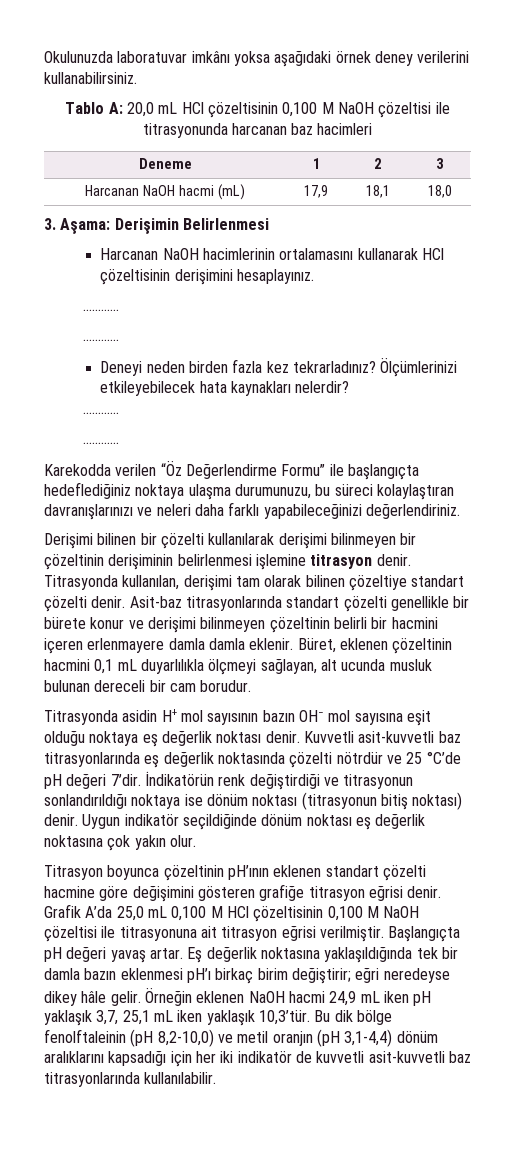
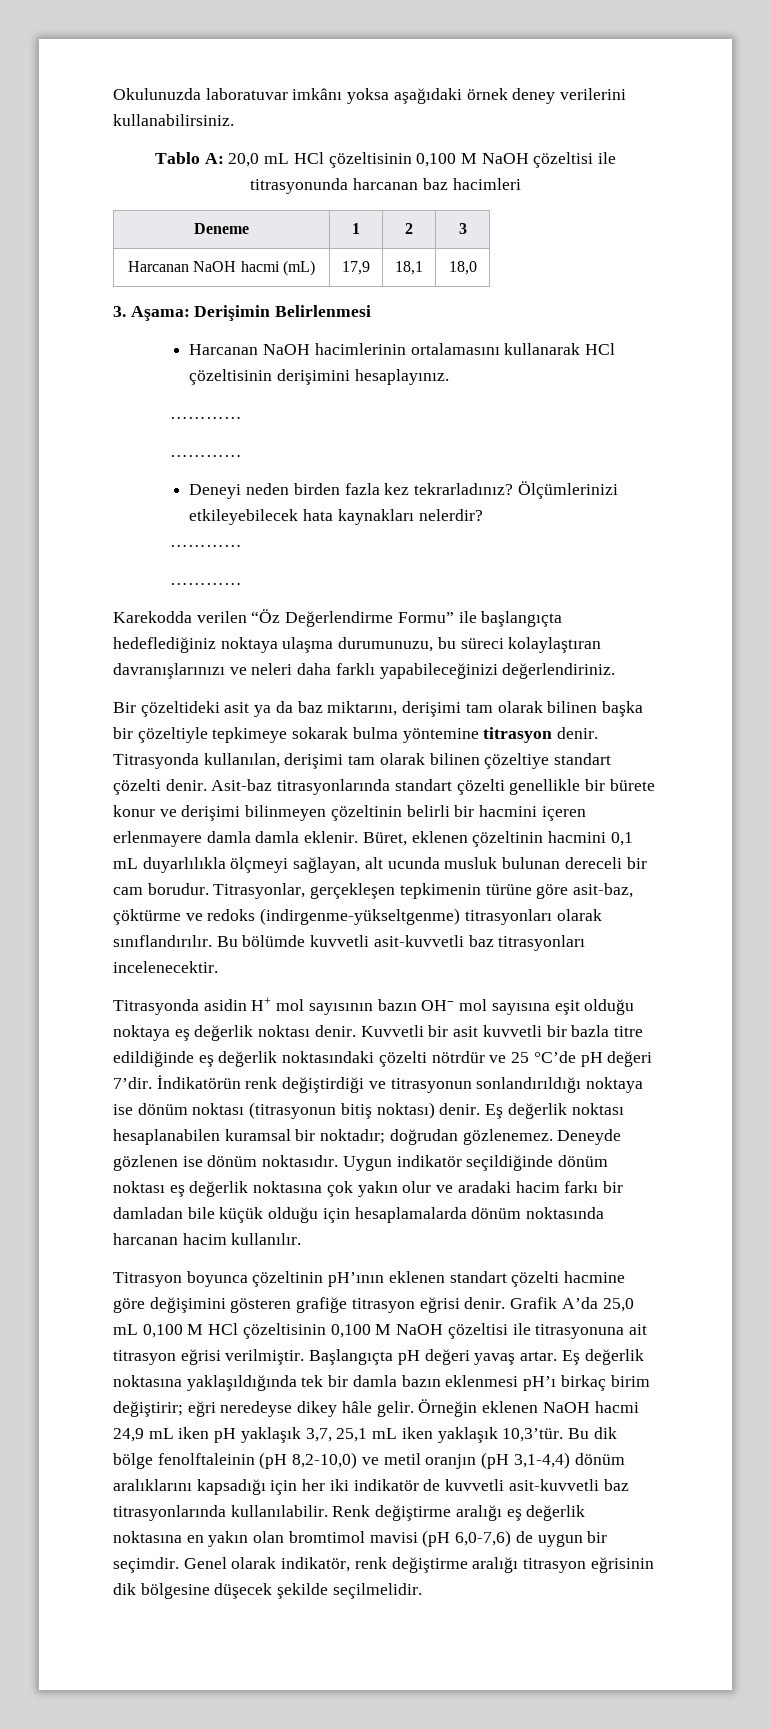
[44,533,417,549] [44,554,306,570] Derişimi bilinen bir çözelti kullanılarak derişimi bilinmeyen bir çözeltinin derişiminin belirlenmesi işlemine -> [113,701,643,717] [113,727,479,743] Bir çözeltideki asit ya da baz miktarını, derişimi tam olarak bilinen başka bir çözeltiyle tepkimeye sokarak bulma yöntemine
(252, 686) none -> [213,883,634,899] [113,908,602,925] [113,935,586,951] [113,961,218,973] Titrasyonlar, gerçekleşen tepkimenin türüne göre asit-baz, çöktürme ve redoks (indirgenme-yükseltgenme) titrasyonları olarak sınıflandırılır. Bu bölümde kuvvetli asit-kuvvetli baz titrasyonları incelenecektir.
[358,731,461,743] [44,751,285,768] asit-kuvvetli baz titrasyonlarında eş değerlik noktasında -> [428,1025,643,1037] [113,1051,375,1067] bir asit kuvvetli bir bazla titre edildiğinde eş değerlik noktasındaki
(78, 820) none -> [485,1103,624,1119] [113,1129,622,1145] [113,1155,339,1171] Eş değerlik noktası hesaplanabilen kuramsal bir noktadır; doğrudan gözlenemez. Deneyde gözlenen ise dönüm noktasıdır.
[169,835,196,847] olur. -> [402,1181,623,1193] [113,1207,605,1223] [113,1233,302,1245] olur ve aradaki hacim farkı bir damladan bile küçük olduğu için hesaplamalarda dönüm noktasında harcanan hacim kullanılır.
(217, 1078) none -> [332,1505,586,1521] [113,1530,608,1547] [113,1557,654,1573] [113,1583,422,1599] Renk değiştirme aralığı eş değerlik noktasına en yakın olan bromtimol mavisi (pH 6,0-7,6) de uygun bir seçimdir. Genel olarak indikatör, renk değiştirme aralığı titrasyon eğrisinin dik bölgesine düşecek şekilde seçilmelidir.

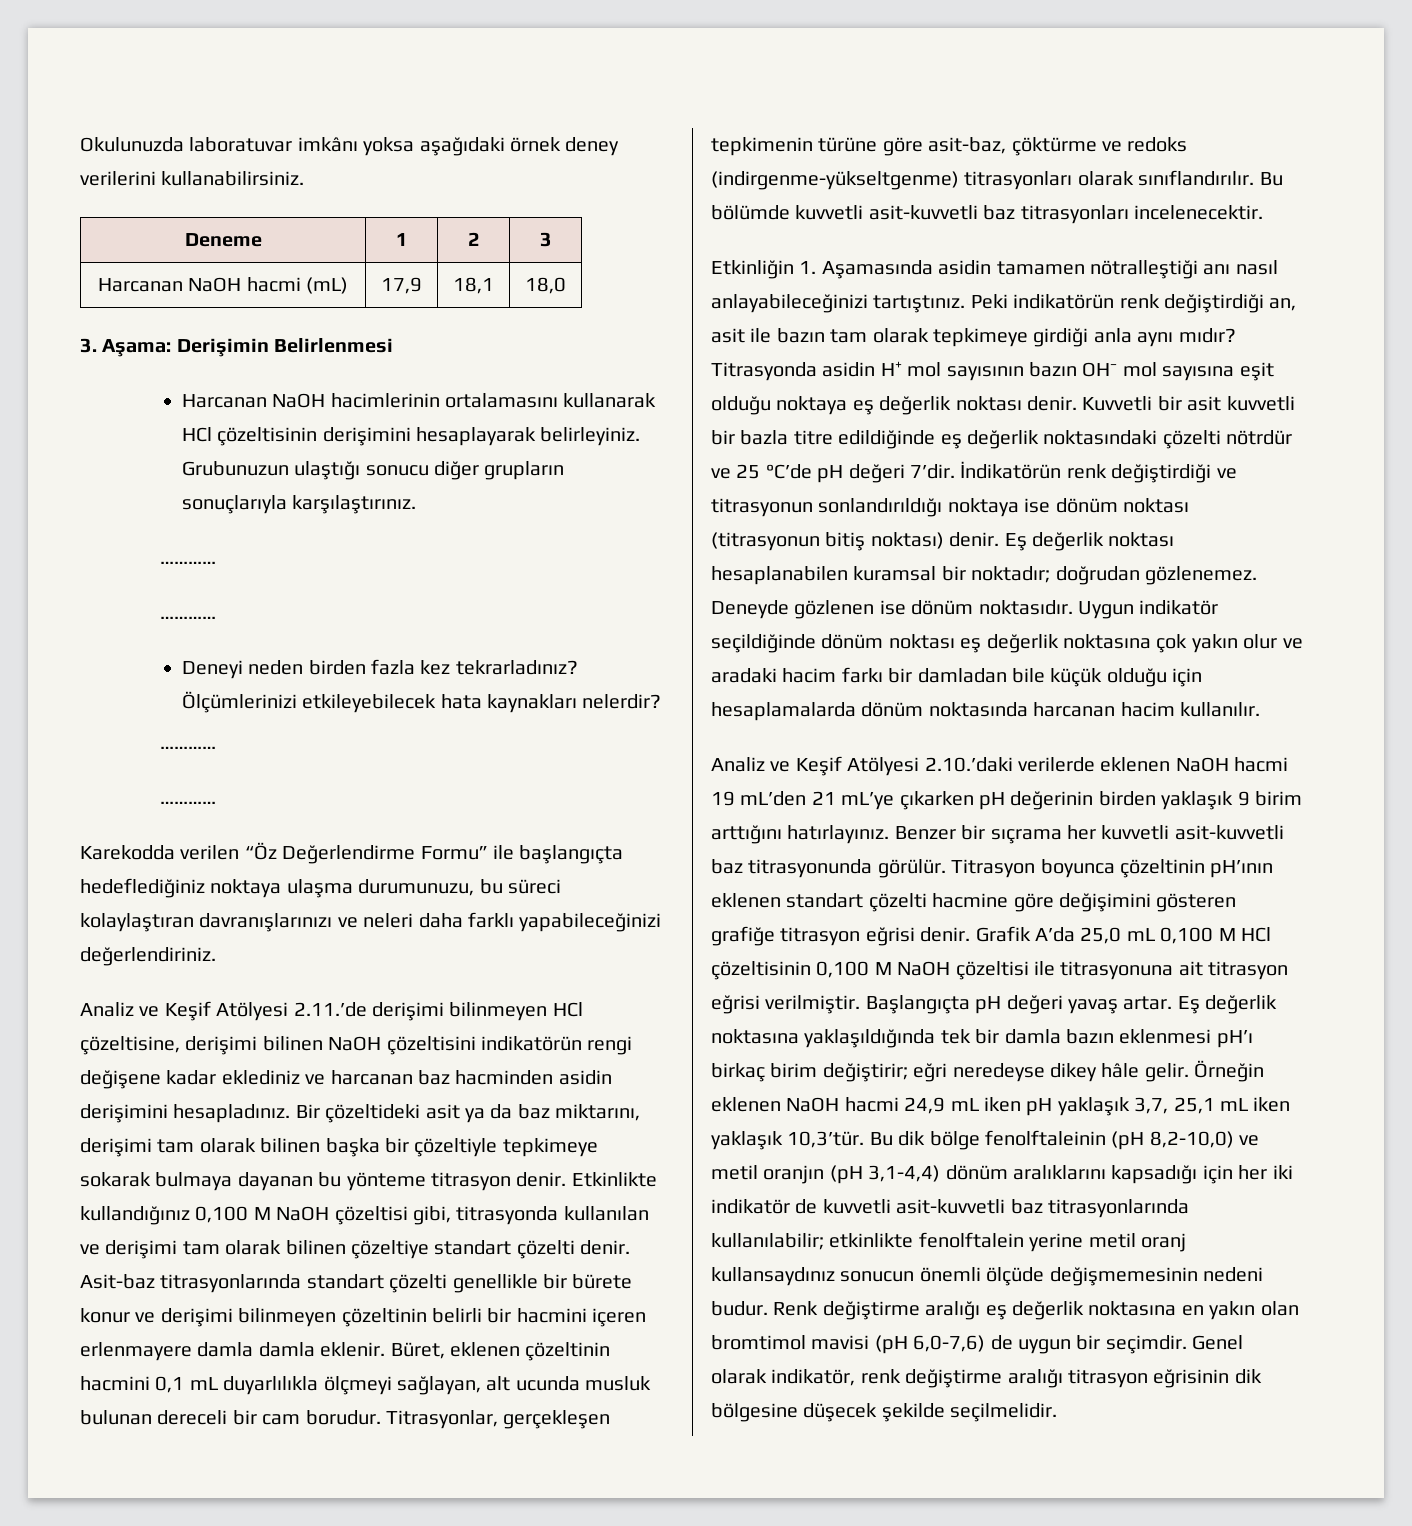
[154,152,617,168] [250,178,521,194] // Tablo A: 20,0 mL HCl çözeltisinin 0,100 M NaOH çözeltisi ile titrasyonunda harcanan baz hacimleri -> (305, 178) none
[354,369,449,385] hesaplayınız. -> [415,427,641,446] [181,461,565,480] [181,495,417,514] hesaplayarak belirleyiniz. Grubunuzun ulaştığı sonucu diğer grupların sonuçlarıyla karşılaştırınız.
(616, 671) none -> [80,1001,583,1021] [80,1036,633,1055] [80,1070,612,1089] [80,1104,291,1123] Analiz ve Keşif Atölyesi 2.11.’de derişimi bilinmeyen HCl çözeltisine, derişimi bilinen NaOH çözeltisini indikatörün rengi değişene kadar eklediniz ve harcanan baz hacminden asidin derişimini hesapladınız.
[352,727,599,743] [113,753,280,769] bulma yöntemine titrasyon denir. Titrasyonda kullanılan, -> [155,1172,657,1191] [80,1206,649,1225] [80,1244,100,1255] bulmaya dayanan bu yönteme titrasyon denir. Etkinlikte kullandığınız 0,100 M NaOH çözeltisi gibi, titrasyonda kullanılan ve
(218, 967) none -> [711,260,1278,279] [711,294,1297,313] [711,328,1236,347] Etkinliğin 1. Aşamasında asidin tamamen nötralleştiği anı nasıl anlayabileceğinizi tartıştınız. Peki indikatörün renk değiştirdiği an, asit ile bazın tam olarak tepkimeye girdiği anla aynı mıdır?
(302, 1239) none -> [711,756,1289,776] [711,791,1302,810] [711,825,1284,844] [711,859,946,878] Analiz ve Keşif Atölyesi 2.10.’daki verilerde eklenen NaOH hacmi 19 mL’den 21 mL’ye çıkarken pH değerinin birden yaklaşık 9 birim arttığını hatırlayınız. Benzer bir sıçrama her kuvvetli asit-kuvvetli baz titrasyonunda görülür.
[230,1505,328,1517] kullanılabilir. -> [711,1232,1186,1252] [711,1267,1263,1286] [711,1301,768,1316] kullanılabilir; etkinlikte fenolftalein yerine metil oranj kullansaydınız sonucun önemli ölçüde değişmemesinin nedeni budur.

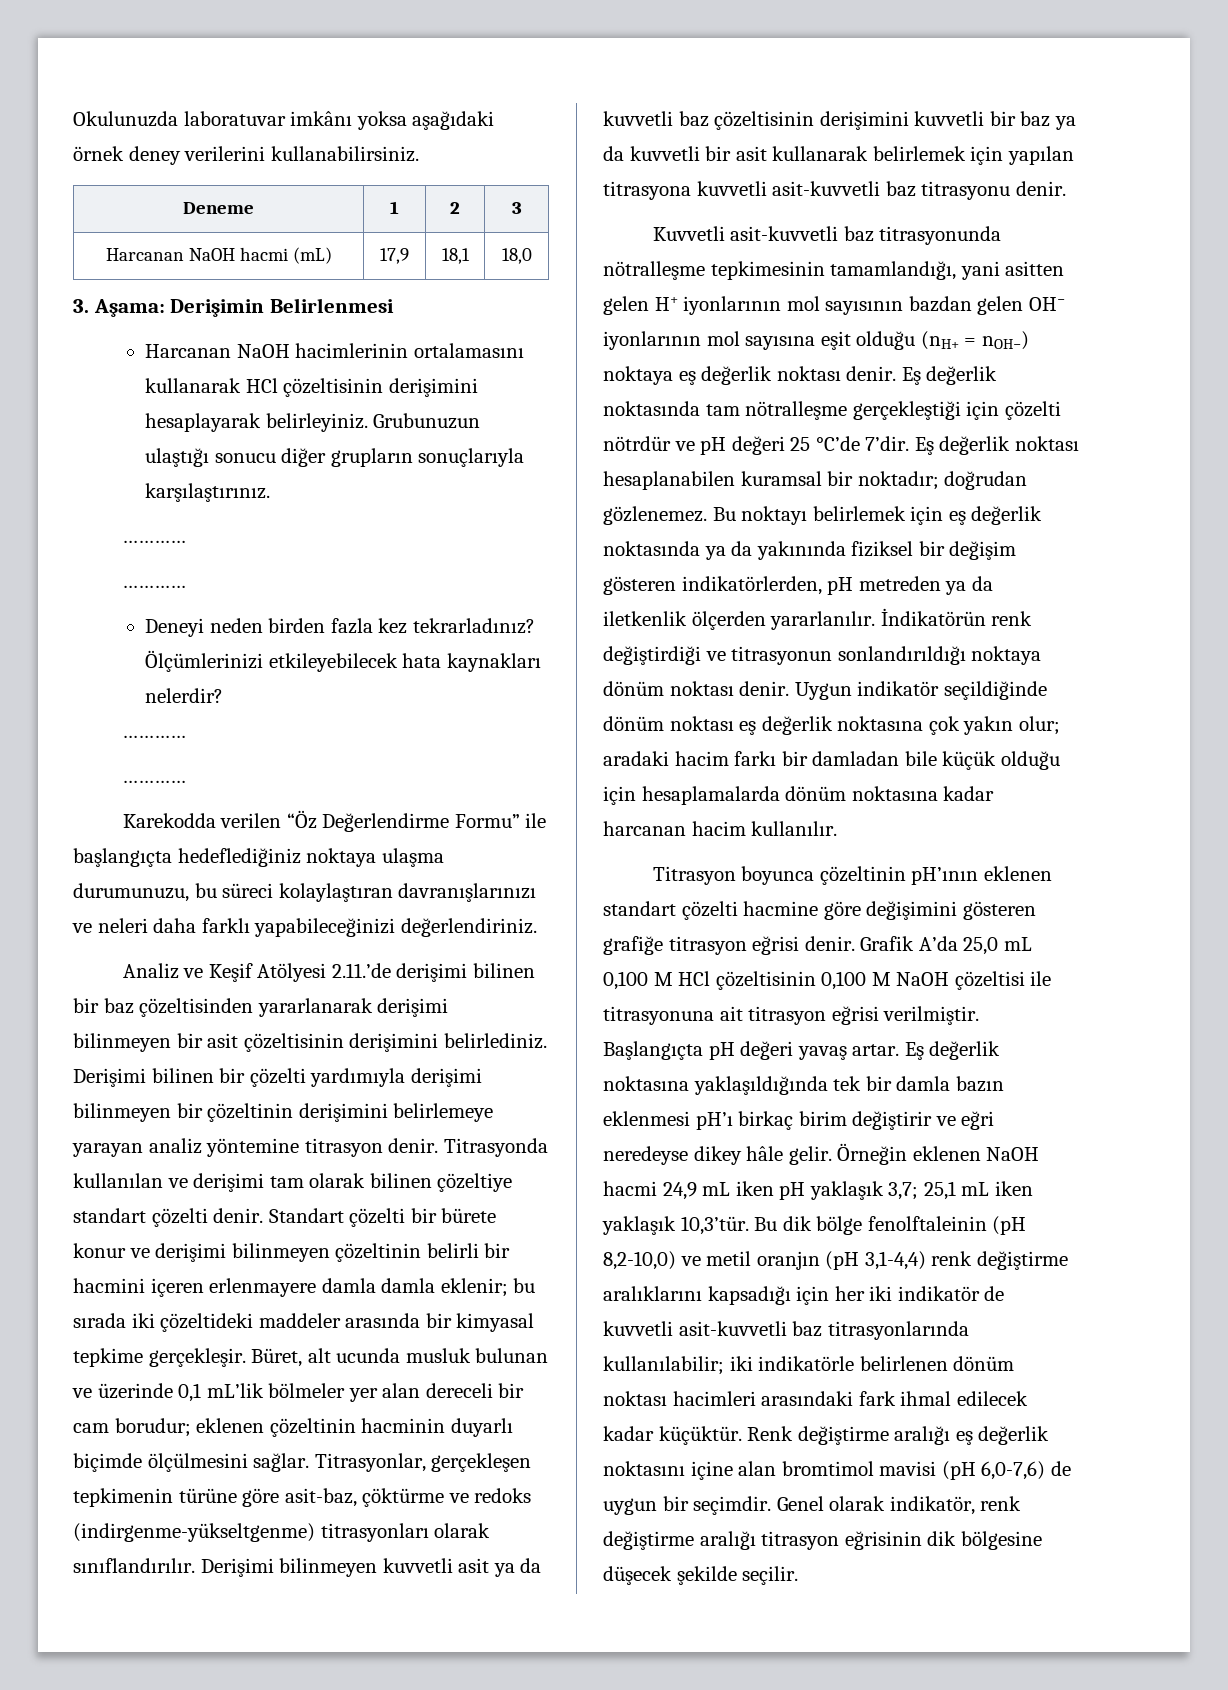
[449,1002,583,1021] [80,1036,633,1055] [80,1070,612,1089] [80,1104,641,1123] [80,1138,598,1157] [80,1172,657,1191] [80,1206,559,1225] bilinmeyen HCl çözeltisine, derişimi bilinen NaOH çözeltisini indikatörün rengi değişene kadar eklediniz ve harcanan baz hacminden asidin derişimini hesapladınız. Bir çözeltideki asit ya da baz miktarını, derişimi tam olarak bilinen başka bir çözeltiyle tepkimeye sokarak bulmaya dayanan bu yönteme titrasyon denir. Etkinlikte kullandığınız 0,100 M NaOH çözeltisi gibi, titrasyonda -> [472,963,535,978] [73,998,449,1017] [73,1033,547,1052] [73,1068,482,1087] [73,1103,494,1122] [72,1138,548,1157] bilinen bir baz çözeltisinden yararlanarak derişimi bilinmeyen bir asit çözeltisinin derişimini belirlediniz. Derişimi bilinen bir çözelti yardımıyla derişimi bilinmeyen bir çözeltinin derişimini belirlemeye yarayan analiz yöntemine titrasyon denir. Titrasyonda
[80,1274,538,1293] Asit-baz titrasyonlarında standart çözelti genellikle -> [268,1208,406,1227] Standart çözelti
[320,1342,611,1361] [80,1376,652,1395] [80,1410,381,1425] eklenir. Büret, eklenen çözeltinin hacmini 0,1 mL duyarlılıkla ölçmeyi sağlayan, alt ucunda musluk bulunan dereceli bir cam borudur. -> [440,1278,536,1297] [73,1313,535,1332] [73,1348,549,1367] [72,1383,525,1402] [73,1418,513,1437] [73,1453,310,1472] eklenir; bu sırada iki çözeltideki maddeler arasında bir kimyasal tepkime gerçekleşir. Büret, alt ucunda musluk bulunan ve üzerinde 0,1 mL’lik bölmeler yer alan dereceli bir cam borudur; eklenen çözeltinin hacminin duyarlı biçimde ölçülmesini sağlar.
[1259,172,1283,186] [711,205,1263,224] [711,260,1278,279] [711,294,1297,313] [711,328,1236,347] [711,361,1118,381] Bu bölümde kuvvetli asit-kuvvetli baz titrasyonları incelenecektir. // Etkinliğin 1. Aşamasında asidin tamamen nötralleştiği anı nasıl anlayabileceğinizi tartıştınız. Peki indikatörün renk değiştirdiği an, asit ile bazın tam olarak tepkimeye girdiği anla aynı mıdır? Titrasyonda asidin H+ mol sayısının bazın OH− -> [200,1558,542,1577] [603,111,1076,130] [603,146,1074,165] [603,181,1066,200] [652,226,1002,245] [603,261,1065,280] [603,296,1065,315] [603,331,701,350] Derişimi bilinmeyen kuvvetli asit ya da kuvvetli baz çözeltisinin derişimini kuvvetli bir baz ya da kuvvetli bir asit kullanarak belirlemek için yapılan titrasyona kuvvetli asit-kuvvetli baz titrasyonu denir. // Kuvvetli asit-kuvvetli baz titrasyonunda nötralleşme tepkimesinin tamamlandığı, yani asitten gelen H+ iyonlarının mol sayısının bazdan gelen OH− iyonlarının
(771, 405) none -> [920,331,1029,350] (nH+ = nOH−)
[1082,396,1295,411] [711,430,1293,449] [711,461,1237,483] [711,498,1189,517] [711,532,1000,551] Kuvvetli bir asit kuvvetli bir bazla titre edildiğinde eş değerlik noktasındaki çözelti nötrdür ve 25 °C’de pH değeri 7’dir. İndikatörün renk değiştirdiği ve titrasyonun sonlandırıldığı noktaya ise dönüm noktası (titrasyonun bitiş noktası) denir. -> [901,366,998,385] [603,401,1061,420] [603,436,910,455] Eş değerlik noktasında tam nötralleşme gerçekleştiği için çözelti nötrdür ve pH değeri 25 °C’de 7’dir.
[711,600,1073,619] Deneyde gözlenen ise dönüm noktasıdır. -> [712,506,1043,525] [603,541,1017,560] [603,576,993,595] [603,608,1033,630] [603,646,1042,665] [603,681,790,696] Bu noktayı belirlemek için eş değerlik noktasında ya da yakınında fiziksel bir değişim gösteren indikatörlerden, pH metreden ya da iletkenlik ölçerden yararlanılır. İndikatörün renk değiştirdiği ve titrasyonun sonlandırıldığı noktaya dönüm noktası denir.
[1243,634,1303,649] olur ve -> [1018,716,1060,735] olur;
[928,702,1028,717] noktasında -> [851,786,995,801] noktasına kadar
[711,756,1289,776] [711,791,1302,810] [711,825,1284,844] [711,859,946,878] Analiz ve Keşif Atölyesi 2.10.’daki verilerde eklenen NaOH hacmi 19 mL’den 21 mL’ye çıkarken pH değerinin birden yaklaşık 9 birim arttığını hatırlayınız. Benzer bir sıçrama her kuvvetli asit-kuvvetli baz titrasyonunda görülür. -> (838, 828) none
[822,1063,908,1082] değiştirir; -> [852,1111,956,1130] değiştirir ve
[1134,1097,1169,1114] 3,7, -> [888,1182,919,1200] 3,7;
[945,1165,1008,1180] dönüm -> [931,1251,1068,1270] renk değiştirme
[829,1232,1186,1252] [711,1267,1263,1286] [711,1301,768,1316] etkinlikte fenolftalein yerine metil oranj kullansaydınız sonucun önemli ölçüde değişmemesinin nedeni budur. -> [729,1356,1015,1371] [603,1391,1028,1406] [603,1426,742,1445] iki indikatörle belirlenen dönüm noktası hacimleri arasındaki fark ihmal edilecek kadar küçüktür.
[1088,1301,1299,1320] noktasına en yakın olan -> [603,1461,777,1480] noktasını içine alan
[950,1403,1058,1422] seçilmelidir. -> [742,1566,799,1585] seçilir.

